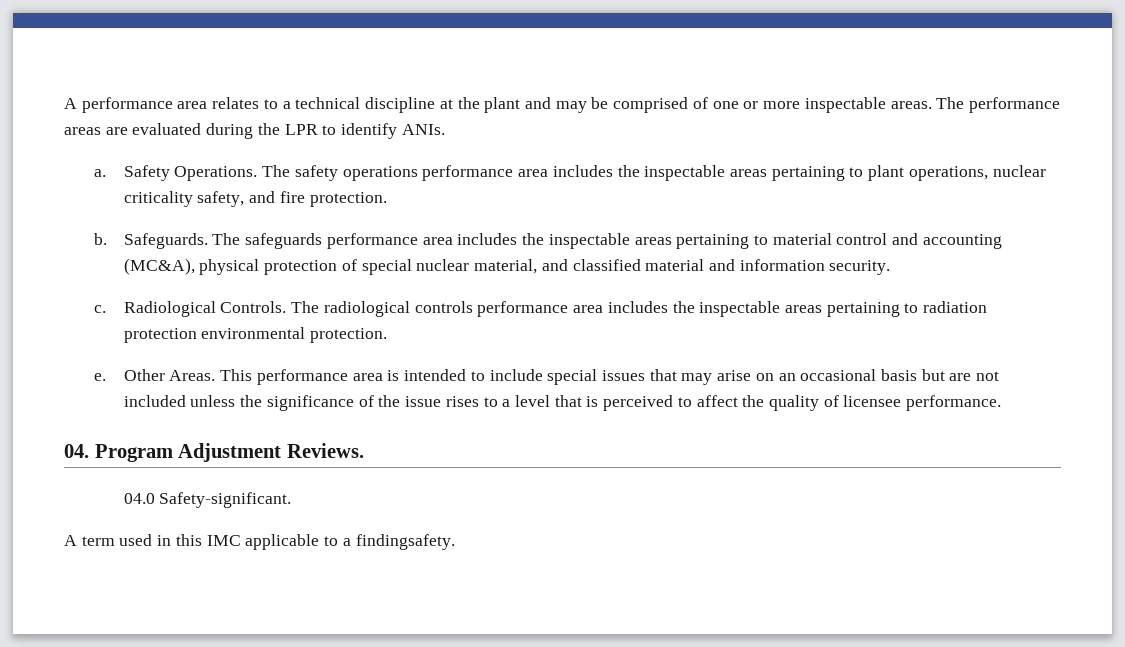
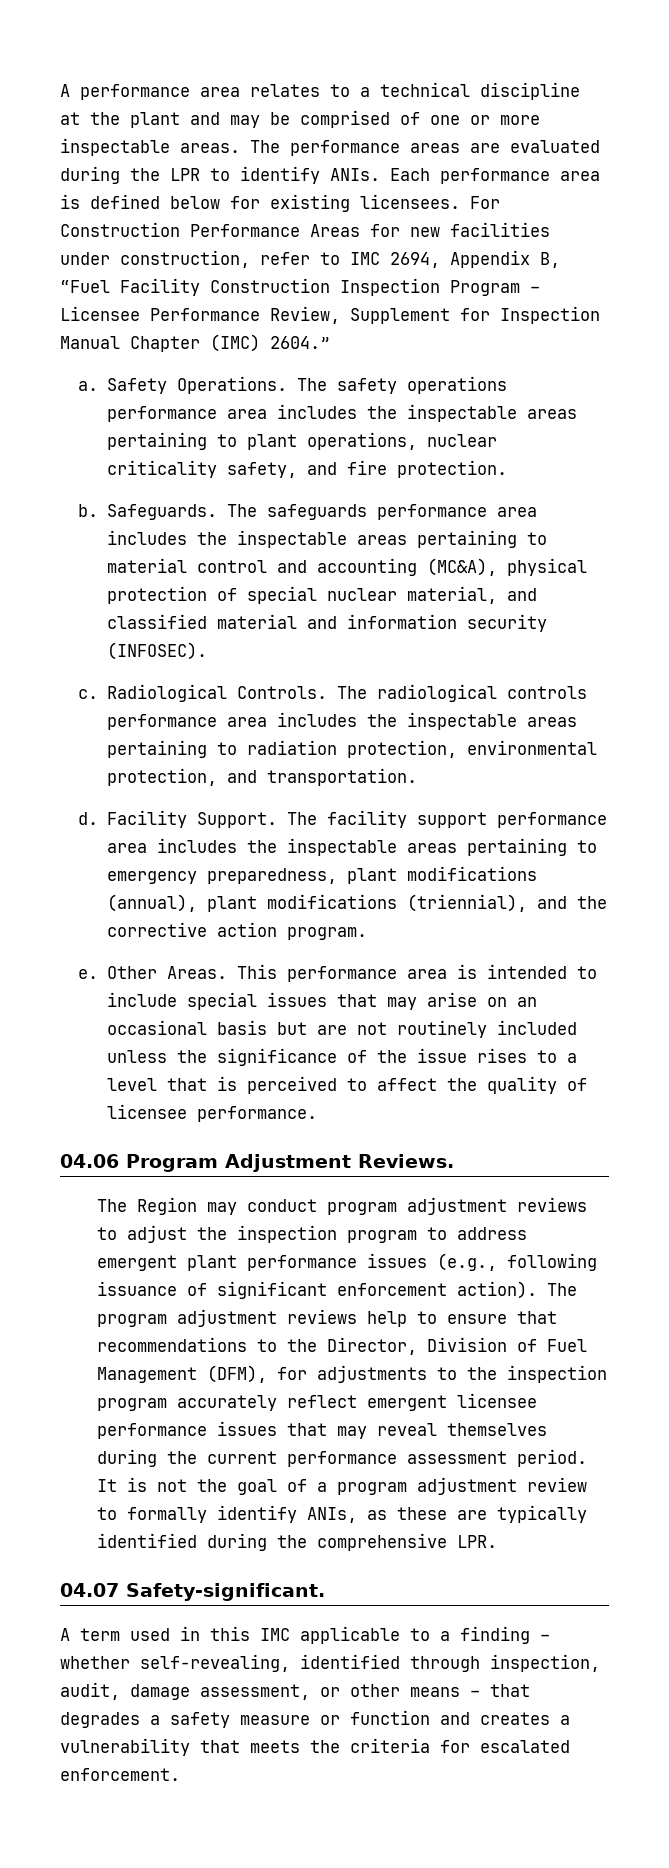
(445, 129) none -> [390,168,600,184] [60,194,500,212] [60,222,550,237] [60,250,560,268] [60,278,540,296] [60,306,600,324] [60,334,330,352] Each performance area is defined below for existing licensees. For Construction Performance Areas for new facilities under construction, refer to IMC 2694, Appendix B, “Fuel Facility Construction Inspection Program – Licensee Performance Review, Supplement for Inspection Manual Chapter (IMC) 2604.”
[829,260,891,275] security. -> [466,614,547,632] [106,642,207,660] security (INFOSEC).
[123,327,388,343] protection environmental protection. -> [346,740,597,758] [106,768,417,786] [78,810,607,828] [106,838,597,856] [106,866,537,884] [106,894,607,912] [106,922,367,940] protection, environmental protection, and transportation. // d. Facility Support. The facility support performance area includes the inspectable areas pertaining to emergency preparedness, plant modifications (annual), plant modifications (triennial), and the corrective action program.
(1000, 376) none -> [396,1020,487,1038] routinely
[64,444,89,458] 04. -> [60,1154,119,1168] 04.06
[123,493,155,504] 04.0 -> [96,1197,587,1215] [96,1225,527,1243] [96,1253,597,1271] [96,1281,577,1299] [96,1309,557,1327] [96,1337,587,1355] [96,1365,607,1383] [96,1393,537,1411] [96,1421,547,1439] [96,1449,587,1467] [96,1477,587,1495] [96,1505,587,1523] [96,1533,497,1551] [60,1583,119,1597] The Region may conduct program adjustment reviews to adjust the inspection program to address emergent plant performance issues (e.g., following issuance of significant enforcement action). The program adjustment reviews help to ensure that recommendations to the Director, Division of Fuel Management (DFM), for adjustments to the inspection program accurately reflect emergent licensee performance issues that may reveal themselves during the current performance assessment period. It is not the goal of a program adjustment review to formally identify ANIs, as these are typically identified during the comprehensive LPR. // 04.07
[355,534,455,550] findingsafety. -> [460,1626,550,1644] [60,1654,600,1672] [60,1682,530,1700] [60,1710,570,1728] [60,1738,570,1756] [60,1768,180,1781] finding – whether self-revealing, identified through inspection, audit, damage assessment, or other means – that degrades a safety measure or function and creates a vulnerability that meets the criteria for escalated enforcement.

